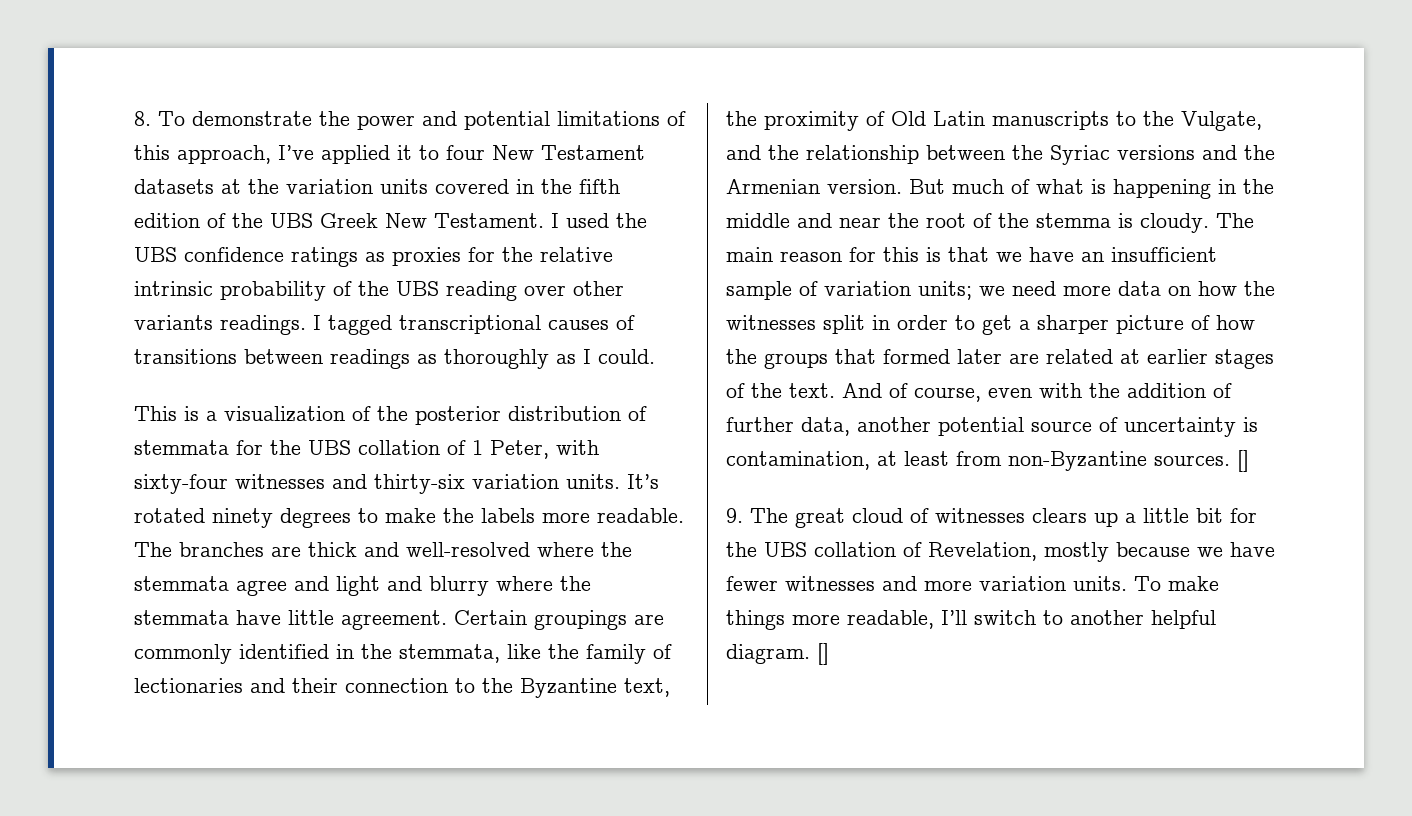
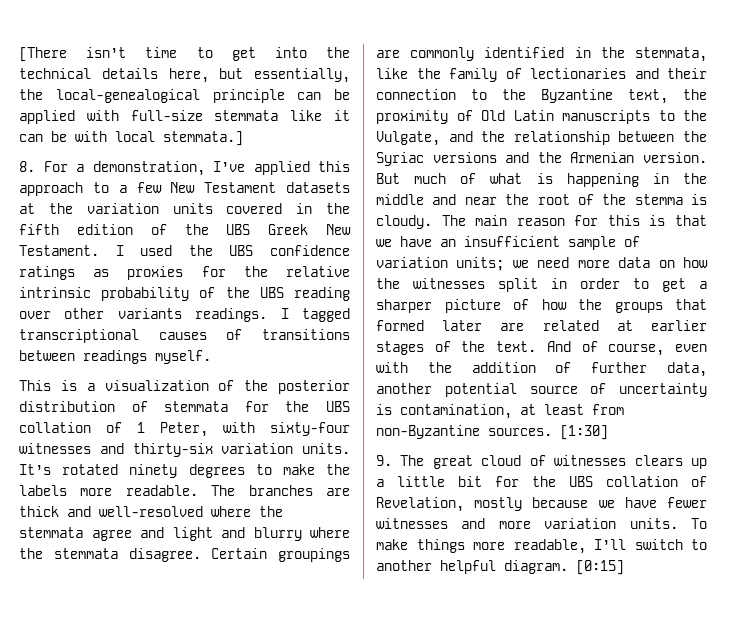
[134,111,686,130] [134,145,485,164] 8. To demonstrate the power and potential limitations of this approach, I’ve applied it to four -> [19,47,350,62] [19,68,350,83] [19,89,350,103] [19,110,350,124] [19,131,243,146] [19,161,350,176] [19,182,162,196] [There isn’t time to get into the technical details here, but essentially, the local-genealogical principle can be applied with full-size stemmata like it can be with local stemmata.] // 8. For a demonstration, I’ve applied this approach to a few
[417,349,655,369] as thoroughly as I could. -> [155,350,211,364] myself.
[236,610,447,630] have little agreement. -> [128,548,201,562] disagree.
[1237,450,1249,472] [] -> [560,425,608,440] [1:30]
[817,643,829,665] [] -> [576,560,624,575] [0:15]

